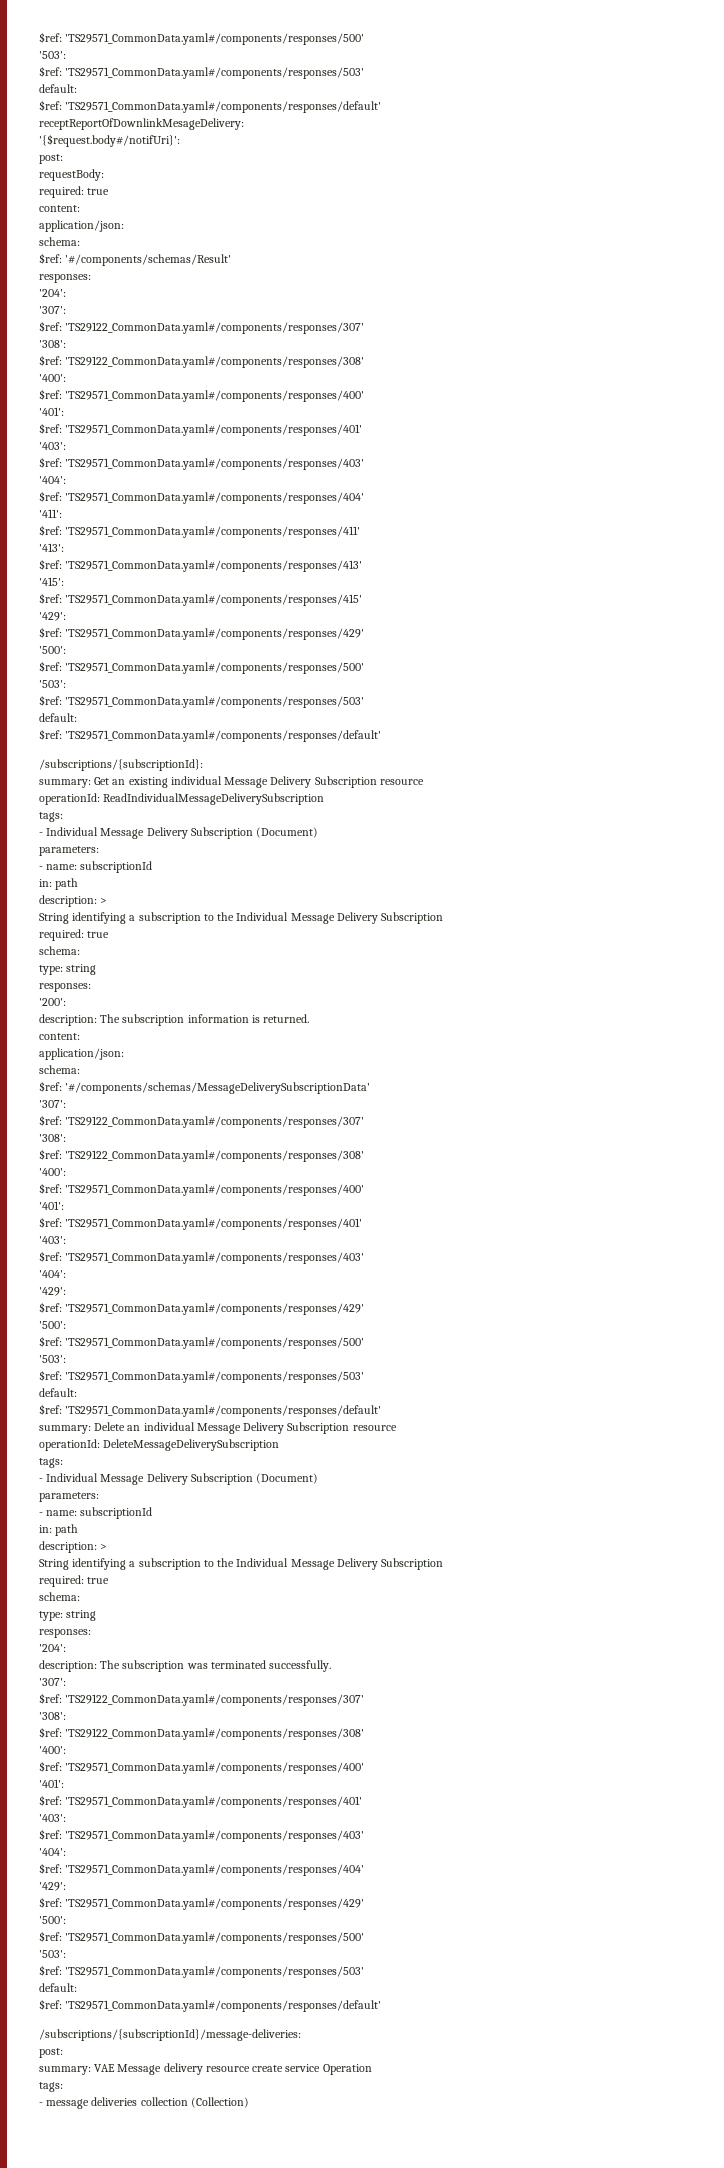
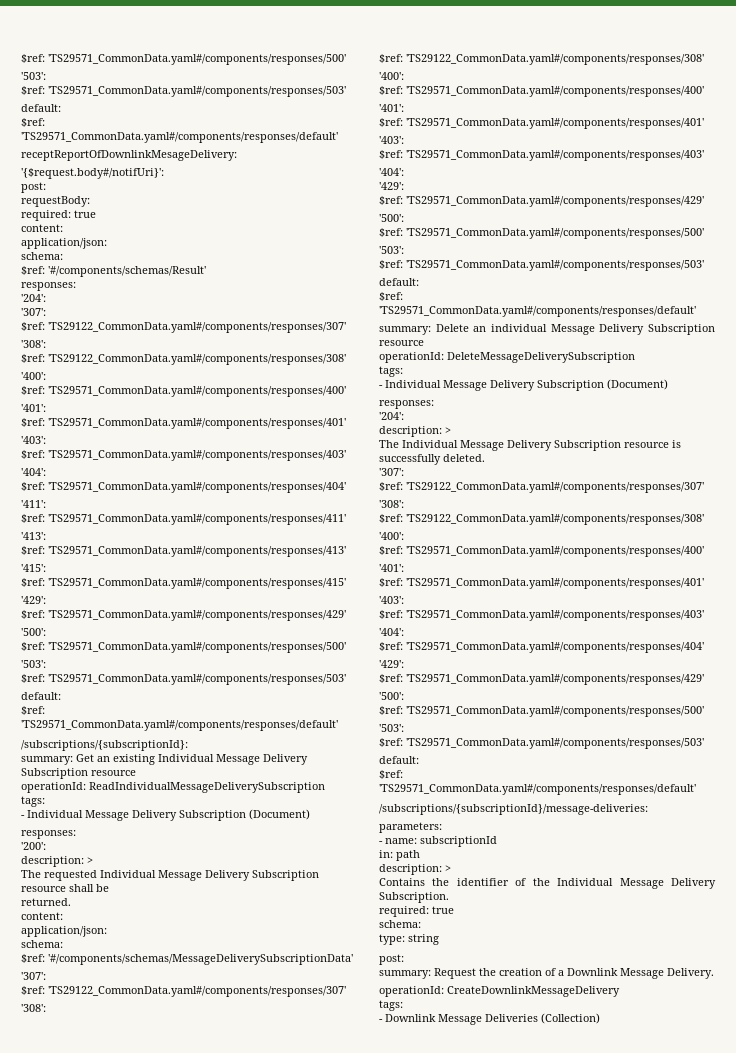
[170,776,222,785] individual -> [158,754,214,762] Individual
[39,846,99,856] [39,861,153,873] [39,878,79,890] [39,895,108,907] [39,912,444,924] [39,929,110,941] [39,946,80,955] [39,964,97,975] [39,983,91,992] [39,998,66,1006] [39,1014,260,1026] parameters: // - name: subscriptionId // in: path // description: > // String identifying a subscription to the Individual Message Delivery Subscription // required: true // schema: // type: string // responses: // '200': // description: The subscription information is -> [21,830,76,839] [21,842,46,850] [21,856,93,867] [21,870,319,881] [21,884,109,892] responses: // '200': // description: > // The requested Individual Message Delivery Subscription resource shall be //
[39,1492,99,1502] [39,1507,153,1519] [39,1524,79,1536] [39,1541,108,1553] [39,1558,444,1570] [39,1575,110,1587] [39,1592,80,1601] [39,1610,97,1621] [39,1629,91,1638] [39,1644,66,1652] [39,1660,332,1672] parameters: // - name: subscriptionId // in: path // description: > // String identifying a subscription to the Individual Message Delivery Subscription // required: true // schema: // type: string // responses: // '204': // description: The subscription was terminated successfully. -> [379,400,434,409] [379,412,404,420] [379,426,451,437] [379,440,681,451] [379,454,485,465] responses: // '204': // description: > // The Individual Message Delivery Subscription resource is successfully deleted.
[39,2048,63,2058] [39,2063,372,2075] [39,2082,63,2092] [39,2097,188,2109] post: // summary: VAE Message delivery resource create service Operation // tags: // - message deliveries collection -> [379,822,442,833] [379,836,497,847] [379,850,420,861] [379,864,451,875] [379,878,716,889] [379,892,449,903] [379,906,454,917] [379,920,421,928] [379,934,439,945] [379,954,404,965] [379,968,714,979] [379,986,620,997] [379,1000,403,1011] [379,1014,538,1025] parameters: // - name: subscriptionId // in: path // description: > // Contains the identifier of the Individual Message Delivery Subscription. // required: true // schema: // type: string // post: // summary: Request the creation of a Downlink Message Delivery. // operationId: CreateDownlinkMessageDelivery // tags: // - Downlink Message Deliveries

